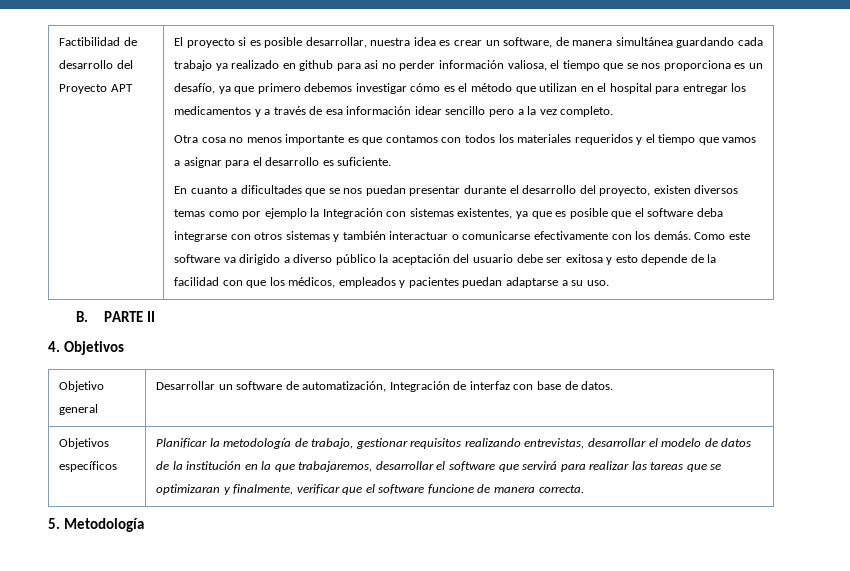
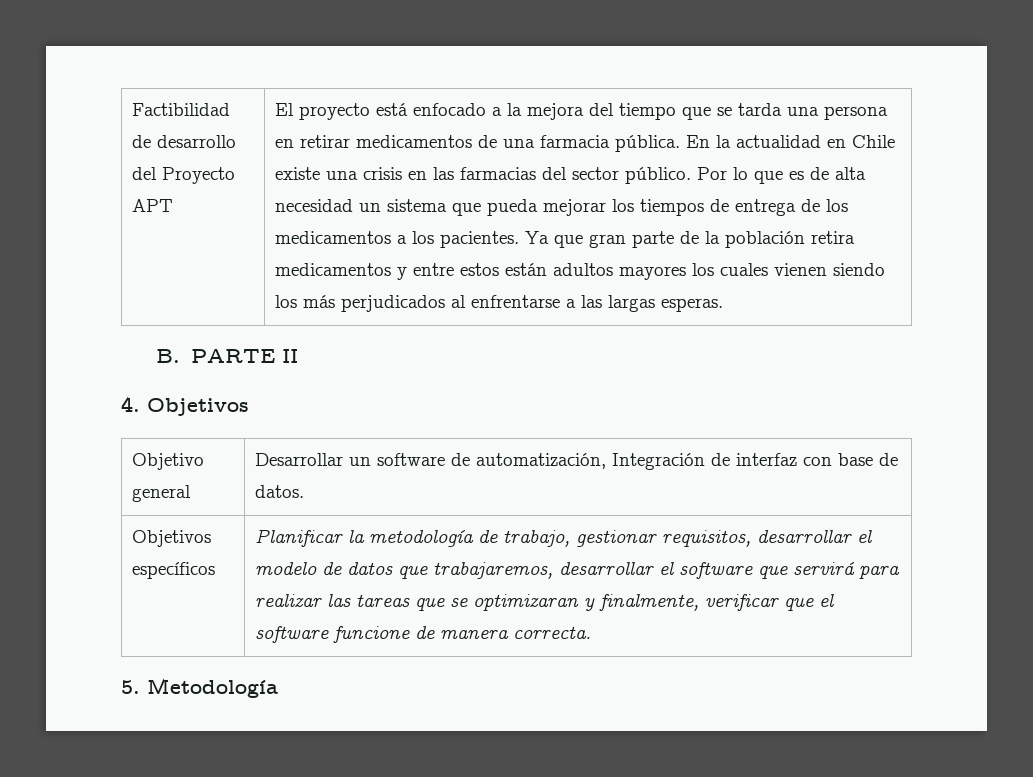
[238,37,763,48] [174,60,763,71] [174,83,747,94] [174,106,614,117] [174,134,757,145] [174,157,392,168] [174,185,739,196] [174,208,723,219] [174,231,750,242] [174,254,717,265] [174,277,609,288] si es posible desarrollar, nuestra idea es crear un software, de manera simultánea guardando cada trabajo ya realizado en github para asi no perder información valiosa, el tiempo que se nos proporciona es un desafío, ya que primero debemos investigar cómo es el método que utilizan en el hospital para entregar los medicamentos y a través de esa información idear sencillo pero a la vez completo. // Otra cosa no menos importante es que contamos con todos los materiales requeridos y el tiempo que vamos a asignar para el desarrollo es suficiente. // En cuanto a dificultades que se nos puedan presentar durante el desarrollo del proyecto, existen diversos temas como por ejemplo la Integración con sistemas existentes, ya que es posible que el software deba integrarse con otros sistemas y también interactuar o comunicarse efectivamente con los demás. Como este software va dirigido a diverso público la aceptación del usuario debe ser exitosa y esto depende de la facilidad con que los médicos, empleados y pacientes puedan adaptarse a su uso. -> [375,103,888,120] [274,135,895,152] [274,167,866,184] [274,199,848,216] [274,231,855,248] [274,263,885,280] [274,295,723,312] está enfocado a la mejora del tiempo que se tarda una persona en retirar medicamentos de una farmacia pública. En la actualidad en Chile existe una crisis en las farmacias del sector público. Por lo que es de alta necesidad un sistema que pueda mejorar los tiempos de entrega de los medicamentos a los pacientes. Ya que gran parte de la población retira medicamentos y entre estos están adultos mayores los cuales vienen siendo los más perjudicados al enfrentarse a las largas esperas.
[410,438,585,449] requisitos realizando entrevistas, -> [661,530,751,547] requisitos,
[156,461,272,470] de la institución en la -> (393, 568) none

